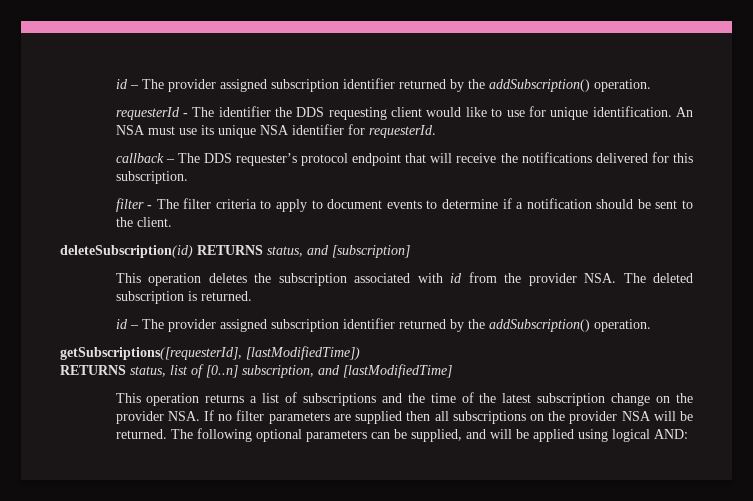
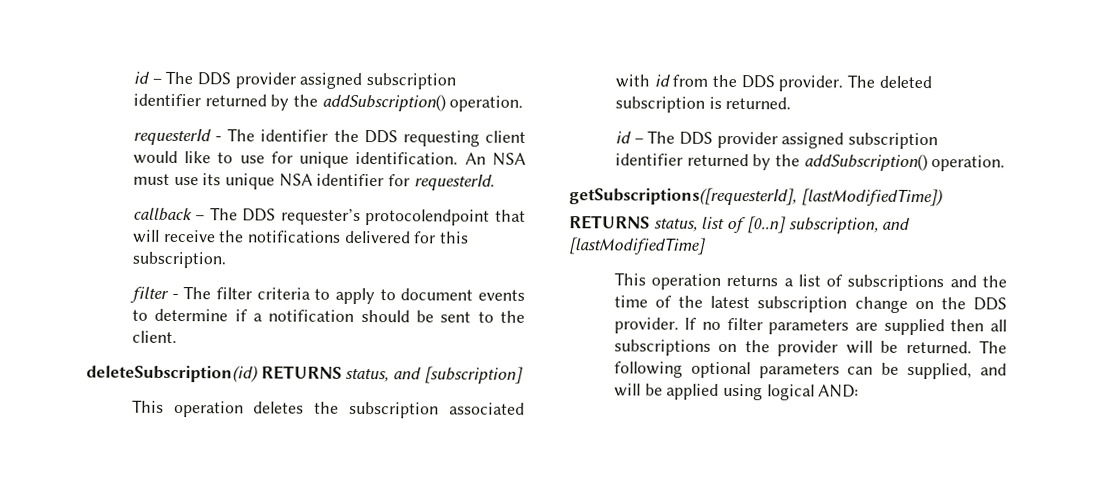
[115,79,164,89] id – The -> [132,70,231,86] id – The DDS
[301,153,402,166] protocol endpoint -> [365,209,491,226] protocolendpoint
[528,273,617,286] provider NSA. -> [740,75,844,92] DDS provider.
(164, 324) none -> [678,131,713,145] DDS
[115,411,200,424] provider NSA. -> [973,297,1007,311] [613,317,679,334] DDS provider.
[621,411,651,421] NSA -> (839, 348) none

